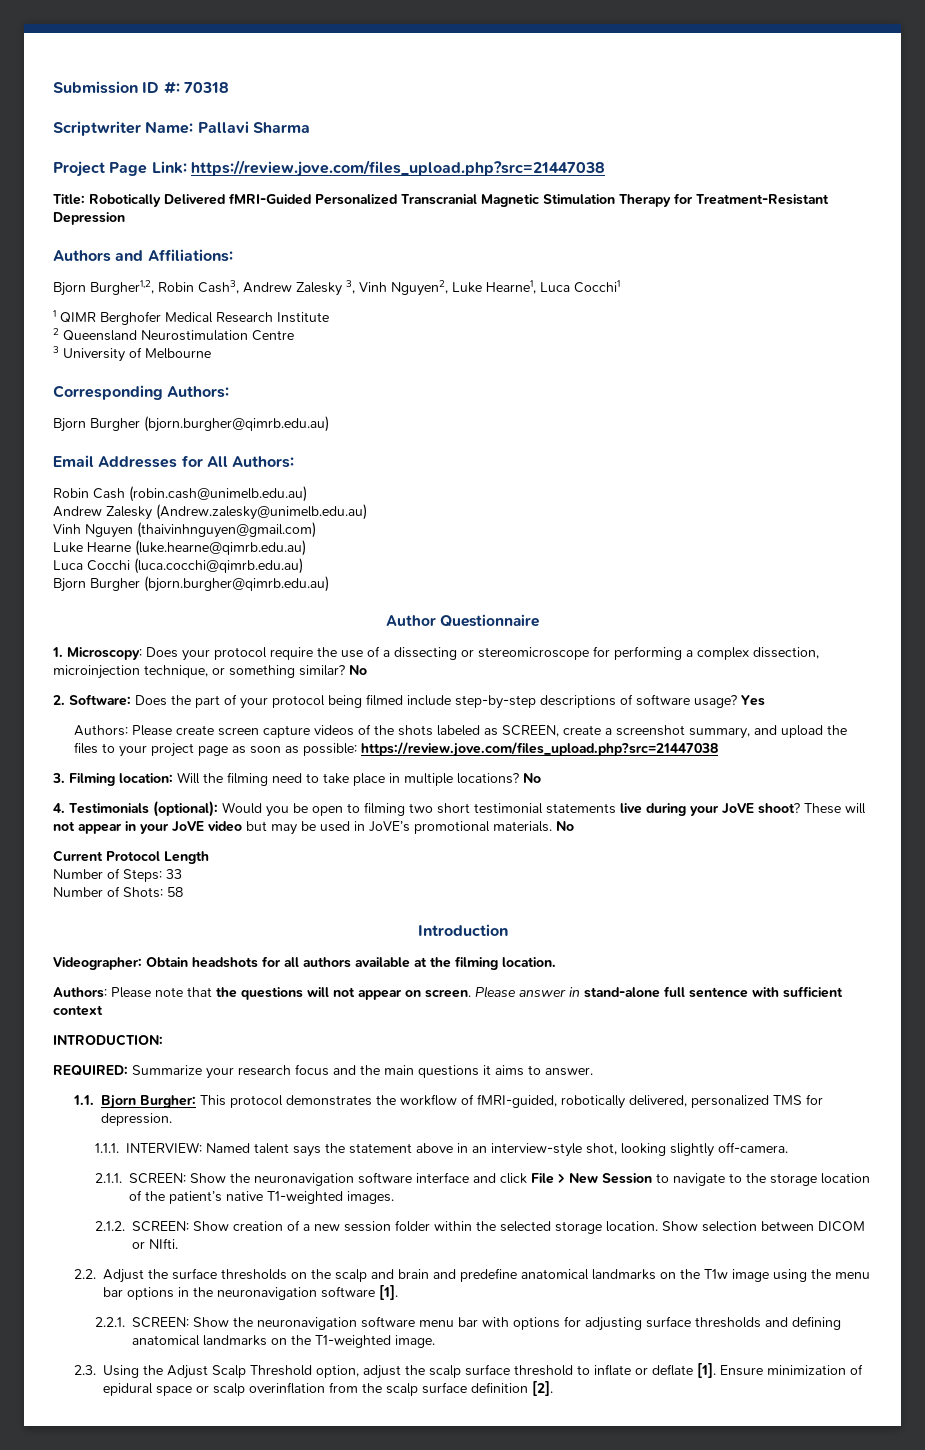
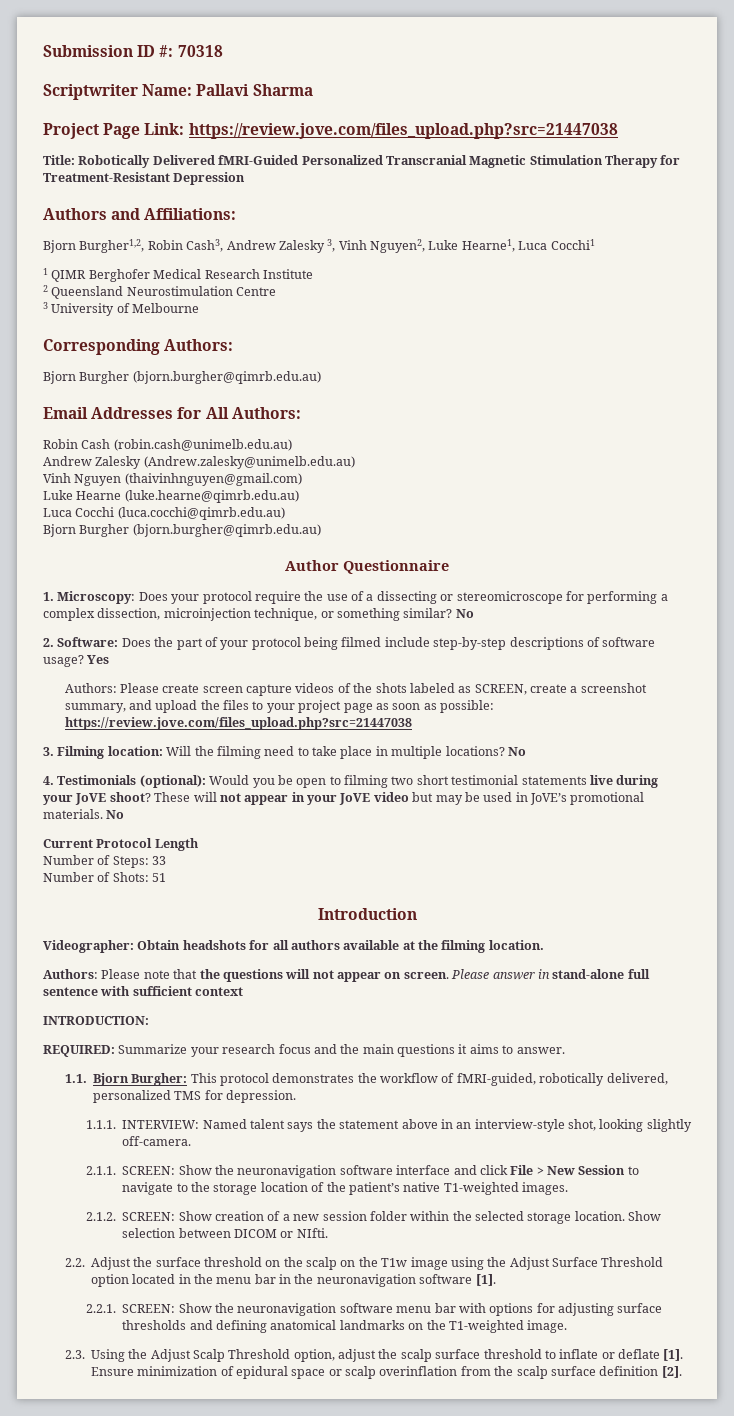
[167,887,183,897] 58 -> [152,873,167,882] 51
[221,1269,288,1280] thresholds -> [203,1257,262,1267] threshold
[371,1268,657,1282] and brain and predefine anatomical landmarks -> (338, 1263) none
[835,1272,871,1279] [103,1287,175,1300] menu bar options -> [509,1257,664,1270] [90,1274,276,1287] Adjust Surface Threshold option located in the menu bar

